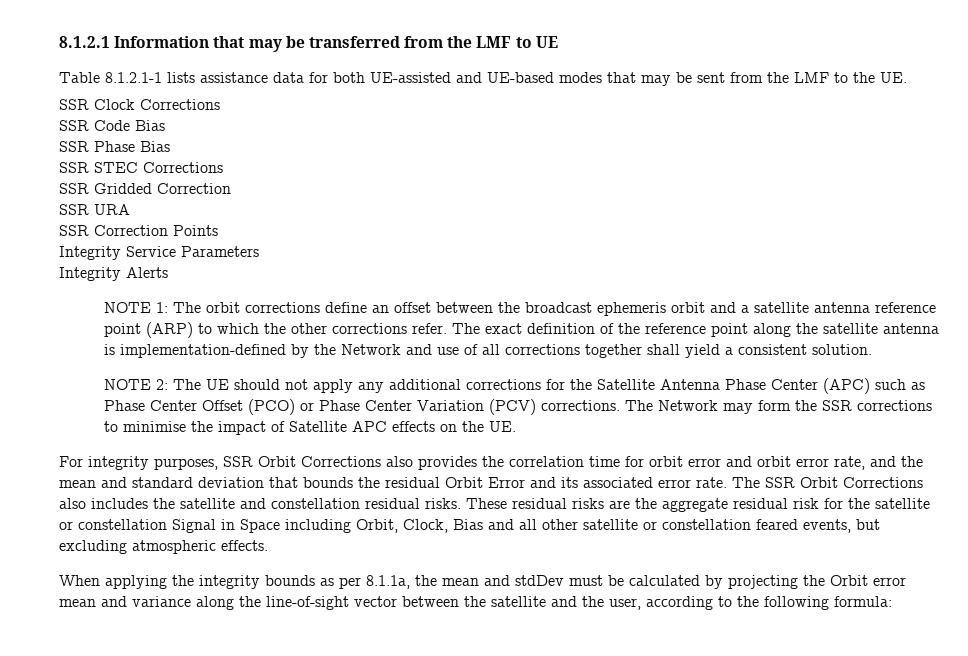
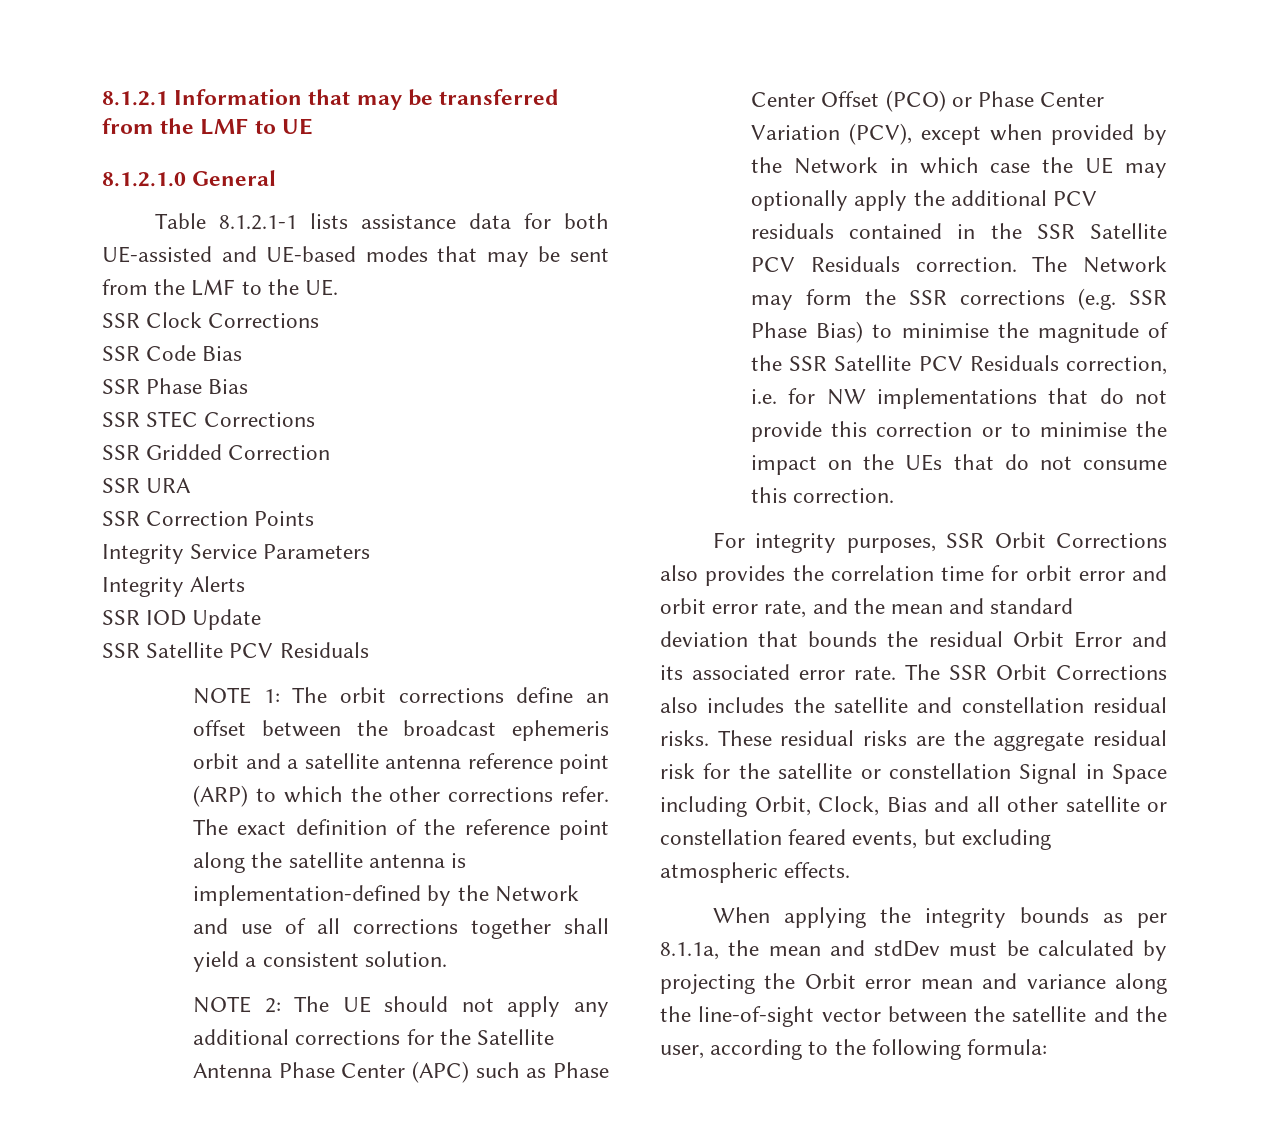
(558, 42) none -> [102,170,277,187] // 8.1.2.1.0 General
(168, 272) none -> [102,609,262,630] [102,642,369,658] // SSR IOD Update // SSR Satellite PCV Residuals
[488,399,620,415] (PCV) corrections. -> [849,123,1167,145] [751,157,1167,178] [751,190,1097,211] [751,223,1167,239] [751,256,1017,272] (PCV), except when provided by the Network in which case the UE may optionally apply the additional PCV residuals contained in the SSR Satellite PCV Residuals correction.
[103,421,516,435] to minimise the impact of Satellite APC effects on the UE. -> [1078,288,1167,310] [751,321,1169,343] [751,355,1167,375] [751,388,1167,409] [751,421,1167,442] [751,454,1167,475] [751,487,895,503] (e.g. SSR Phase Bias) to minimise the magnitude of the SSR Satellite PCV Residuals correction, i.e. for NW implementations that do not provide this correction or to minimise the impact on the UEs that do not consume this correction.

